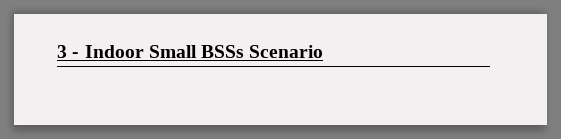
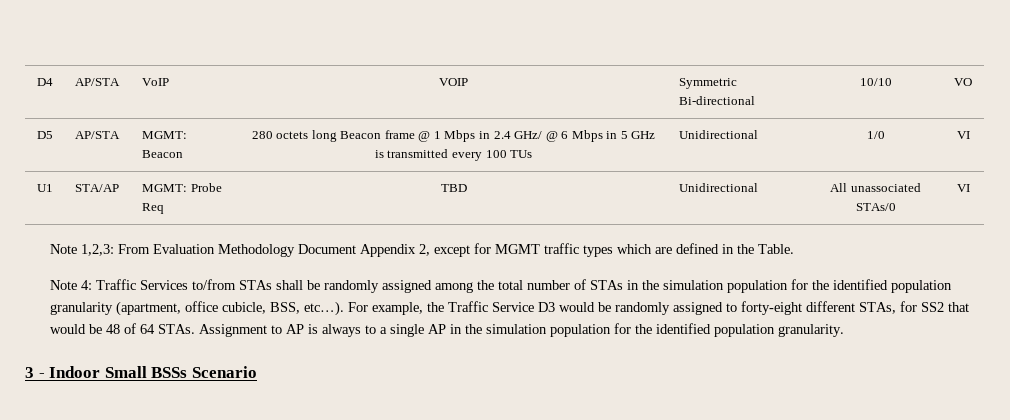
(57, 51) none -> [37,78,53,86] [75,78,121,86] [142,78,170,86] [439,78,468,86] [679,78,738,89] [679,96,756,105] [859,78,892,86] [954,78,972,86] [37,131,53,139] [75,131,121,139] [142,131,188,139] [142,150,184,158] [251,130,656,142] [374,149,533,161] [679,130,759,139] [866,131,885,139] [956,131,970,139] [37,184,53,192] [75,184,120,192] [142,183,222,192] [142,203,165,214] [440,184,467,192] [679,183,759,192] [830,183,921,192] [855,203,896,211] [956,184,970,192] [49,243,794,257] [49,279,952,293] [49,301,969,316] [49,323,844,337] D4 | AP/STA | VoIP | VOIP | Symmetric Bi-directional | 10/10 | VO // D5 | AP/STA | MGMT: Beacon | 280 octets long Beacon frame @ 1 Mbps in 2.4 GHz/ @ 6 Mbps in 5 GHz is transmitted every 100 TUs | Unidirectional | 1/0 | VI // U1 | STA/AP | MGMT: Probe Req | TBD | Unidirectional | All unassociated STAs/0 | VI // Note 1,2,3: From Evaluation Methodology Document Appendix 2, except for MGMT traffic types which are defined in the Table. // Note 4: Traffic Services to/from STAs shall be randomly assigned among the total number of STAs in the simulation population for the identified population granularity (apartment, office cubicle, BSS, etc…). For example, the Traffic Service D3 would be randomly assigned to forty-eight different STAs, for SS2 that would be 48 of 64 STAs. Assignment to AP is always to a single AP in the simulation population for the identified population granularity. //

